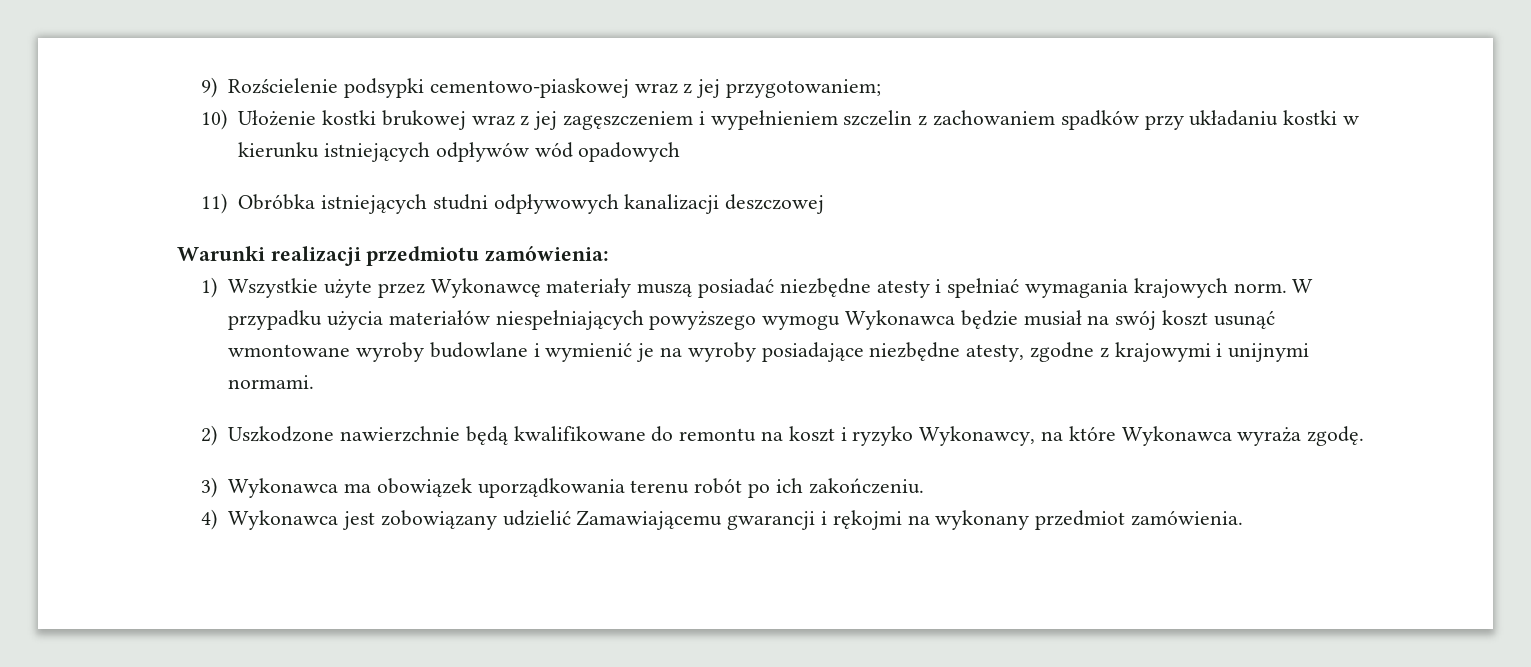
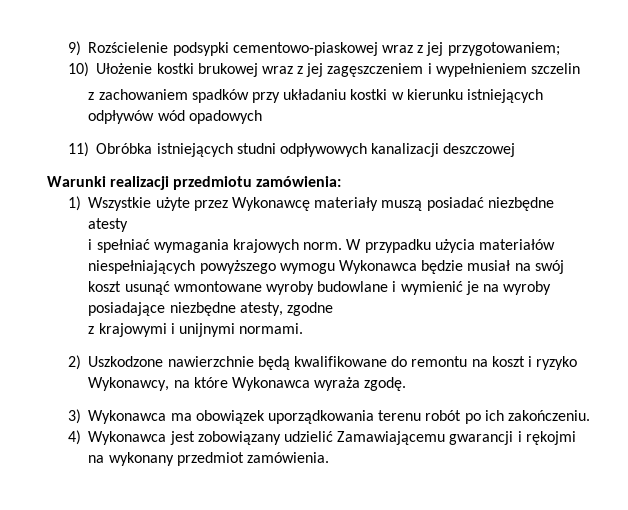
(913, 118) none -> (581, 68) //
(930, 289) none -> (129, 225) //
(1094, 352) none -> (333, 309) //

